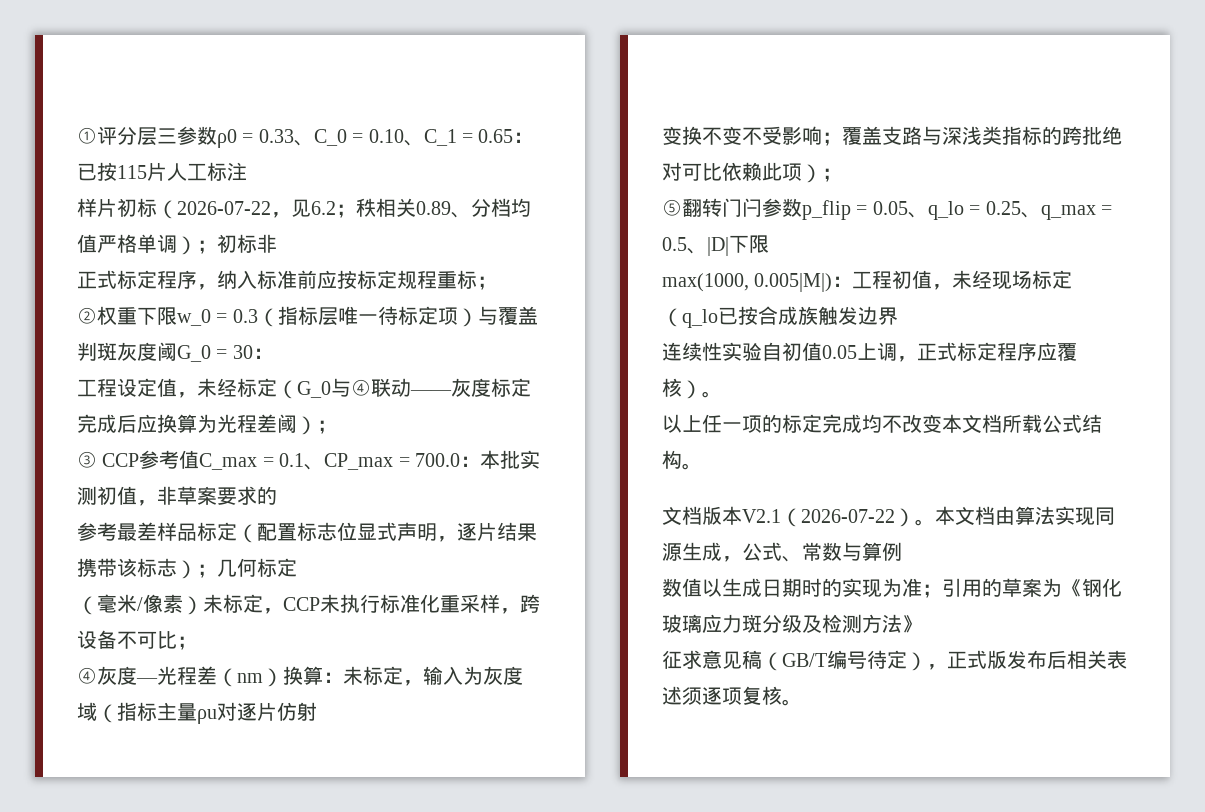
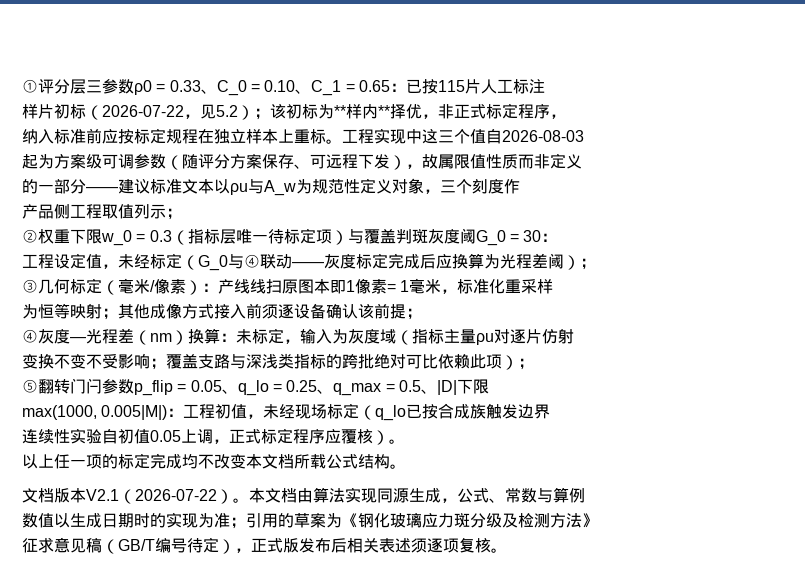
[311,198,531,218] [77,234,277,255] 6.2；秩相关0.89、分档均值严格单调）；初标非 // -> [216,104,454,120] 5.2）；该初标为**样内**择优，非
(217, 287) none -> (566, 116) //
[437,270,477,289] 重标 -> [198,128,584,144] [22,153,582,170] [22,178,520,196] [22,204,166,219] 在独立样本上重标。工程实现中这三个值自2026-08-03 // 起为方案级可调参数（随评分方案保存、可远程下发），故属限值性质而非定义 // 的一部分——建议标准文本以ρu与A_w为规范性定义对象，三个刻度作 // 产品侧工程取值列示
[102,450,540,470] [77,486,277,506] [77,522,537,543] [77,558,217,579] CCP参考值C_max = 0.1、CP_max = 700.0：本批实测初值，非草案要求的 // 参考最差样品标定（配置标志位显式声明，逐片结果携带该标志）； -> (38, 286) none
(297, 567) // -> (102, 286) none
[203,594,540,614] [77,630,177,649] 未标定，CCP未执行标准化重采样，跨设备不可比 -> [202,278,554,294] [22,303,406,320] ：产线线扫原图本即1像素= 1毫米，标准化重采样 // 为恒等映射；其他成像方式接入前须逐设备确认该前提

